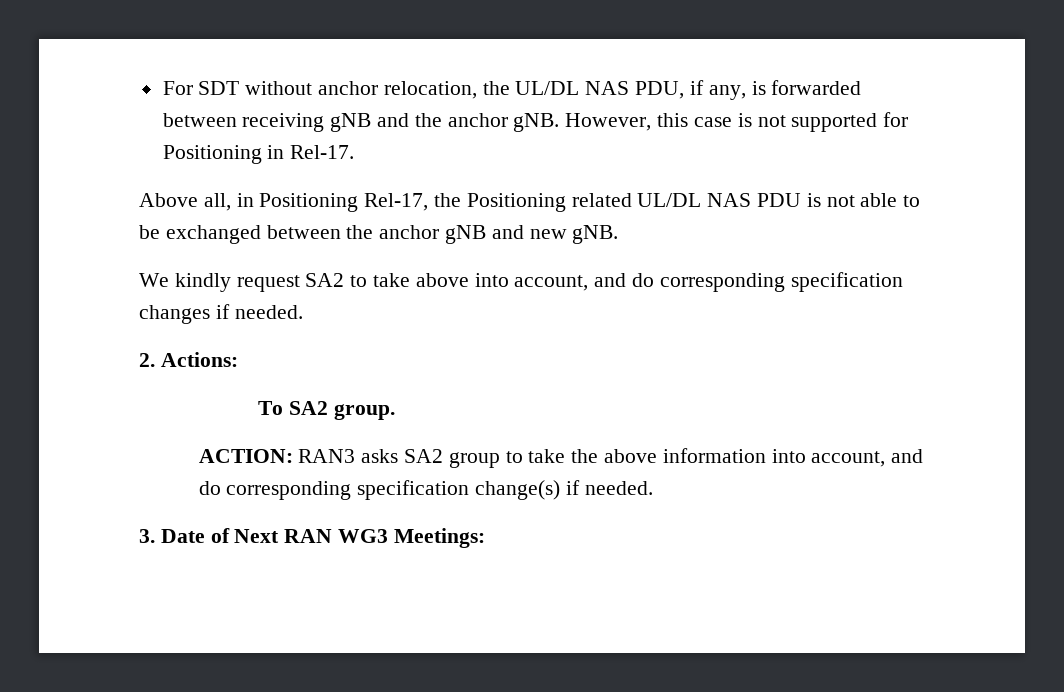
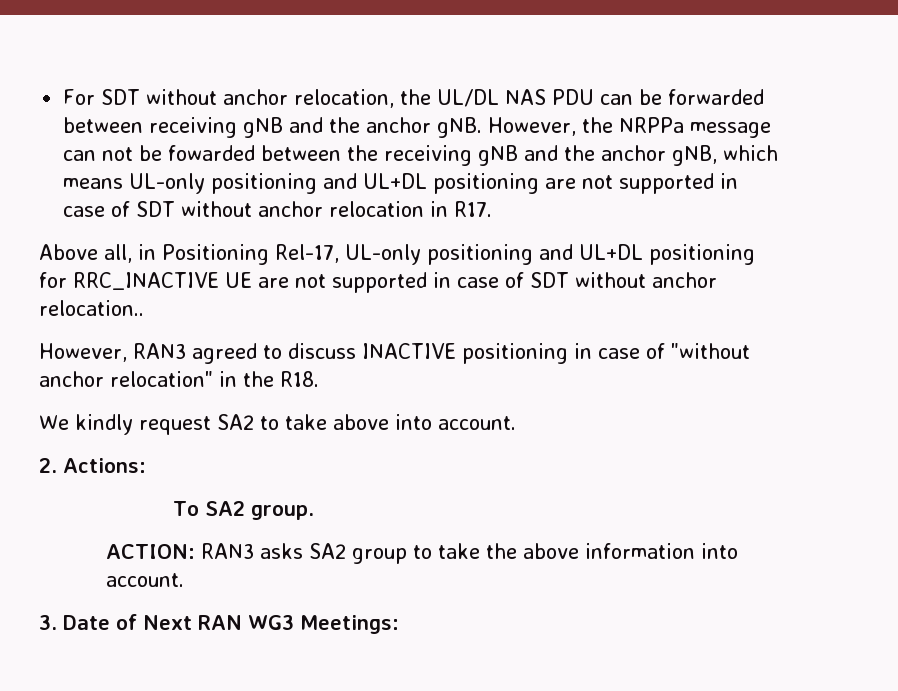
[635,80,766,100] PDU, if any, is -> [552,89,663,105] PDU can be
[657,112,909,132] [162,145,355,164] this case is not supported for Positioning in Rel-17. -> [582,117,772,138] [63,145,779,166] [63,173,739,194] [63,201,493,217] the NRPPa message can not be fowarded between the receiving gNB and the anchor gNB, which means UL-only positioning and UL+DL positioning are not supported in case of SDT without anchor relocation in R17.
[434,193,921,212] [139,225,619,244] the Positioning related UL/DL NAS PDU is not able to be exchanged between the anchor gNB and new gNB. -> [345,244,755,265] [39,272,717,293] [39,300,144,316] [39,343,750,364] [39,371,319,387] UL-only positioning and UL+DL positioning for RRC_INACTIVE UE are not supported in case of SDT without anchor relocation.. // However, RAN3 agreed to discuss INACTIVE positioning in case of "without anchor relocation" in the R18.
[514,272,903,292] [139,304,303,324] account, and do corresponding specification changes if needed. -> [437,416,516,430] account.
[811,449,924,467] [198,480,653,500] account, and do corresponding specification change(s) if needed. -> [105,573,184,587] account.

